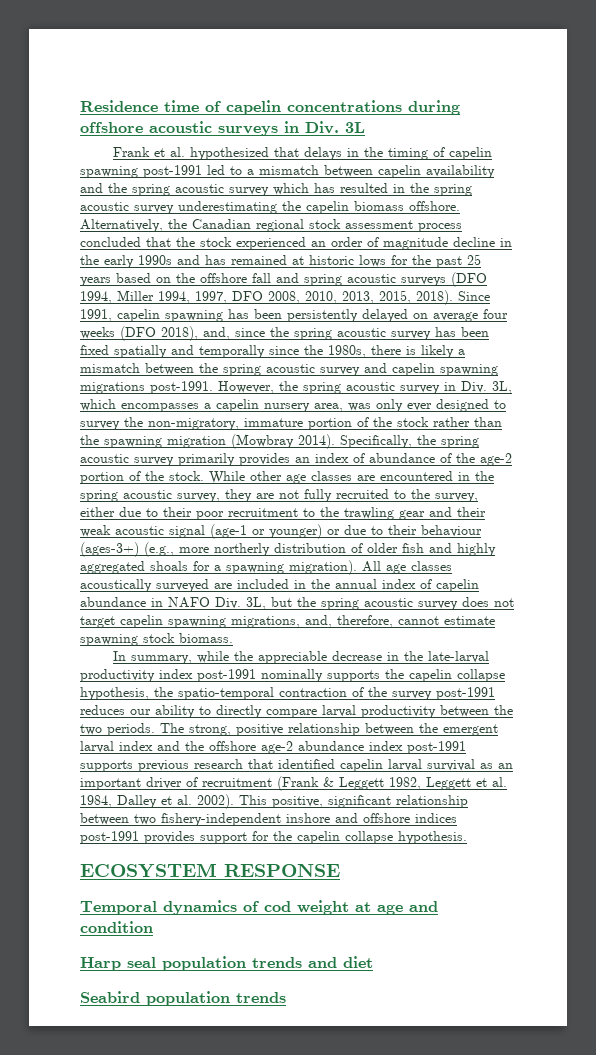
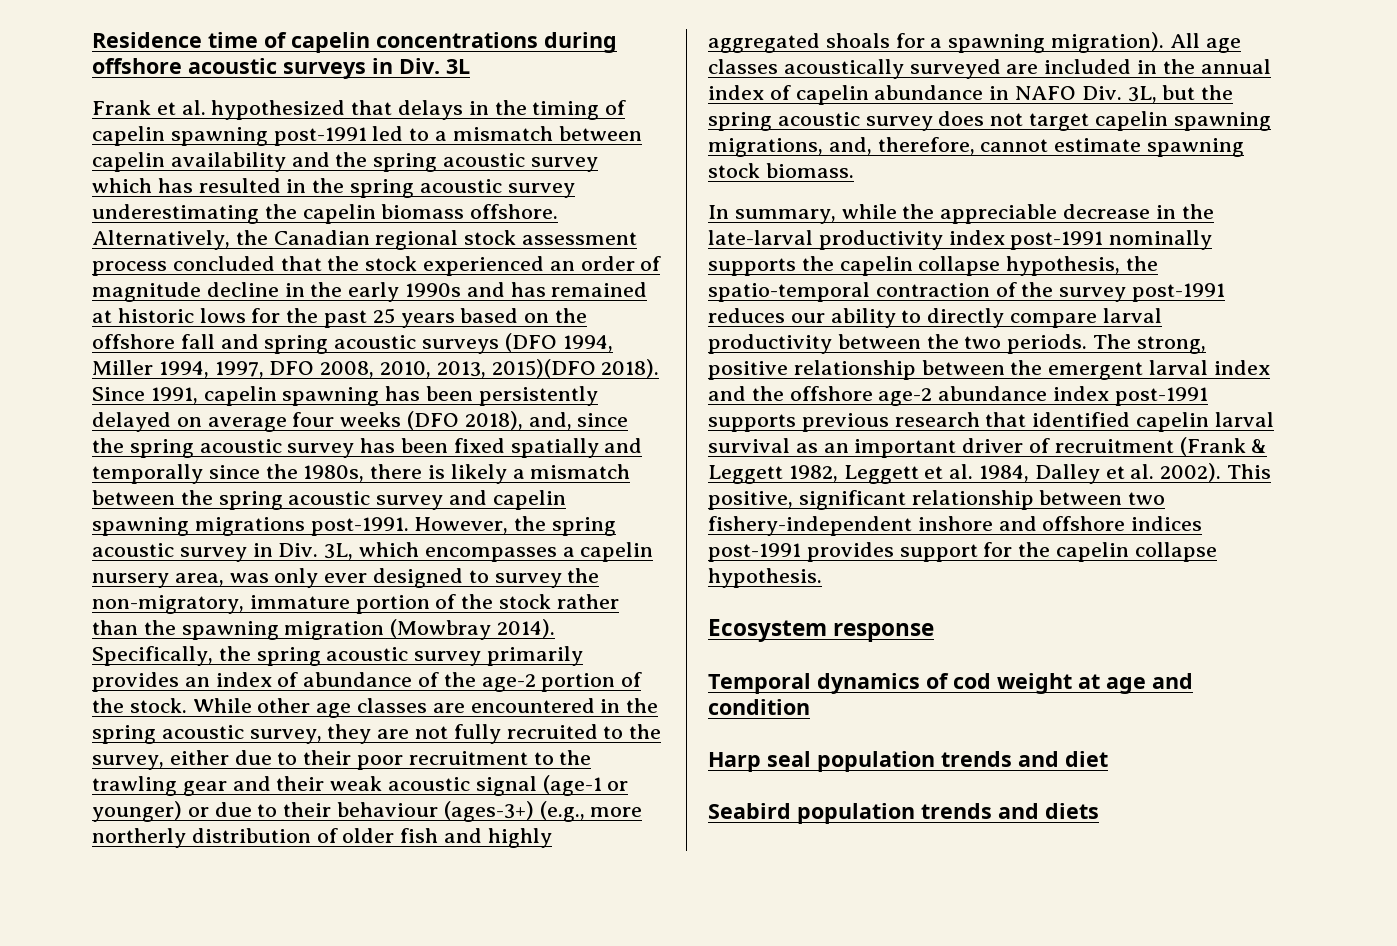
[379,290,411,304] 2015, -> [491,359,596,378] 2015)(DFO
[80,863,340,878] ECOSYSTEM RESPONSE -> [708,619,935,642] Ecosystem response
(286, 997) none -> [998,803,1099,819] and diets

